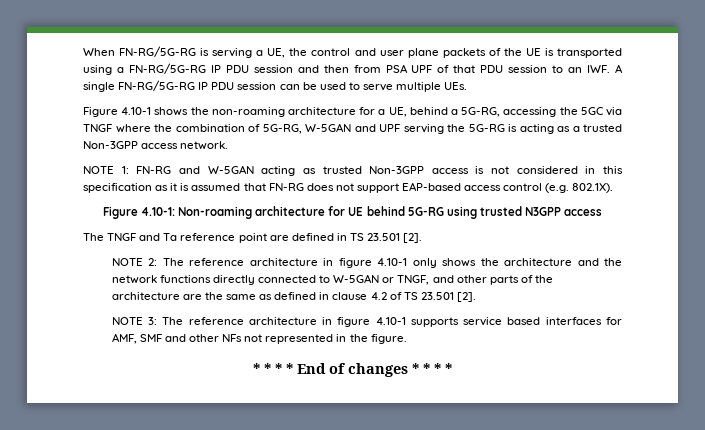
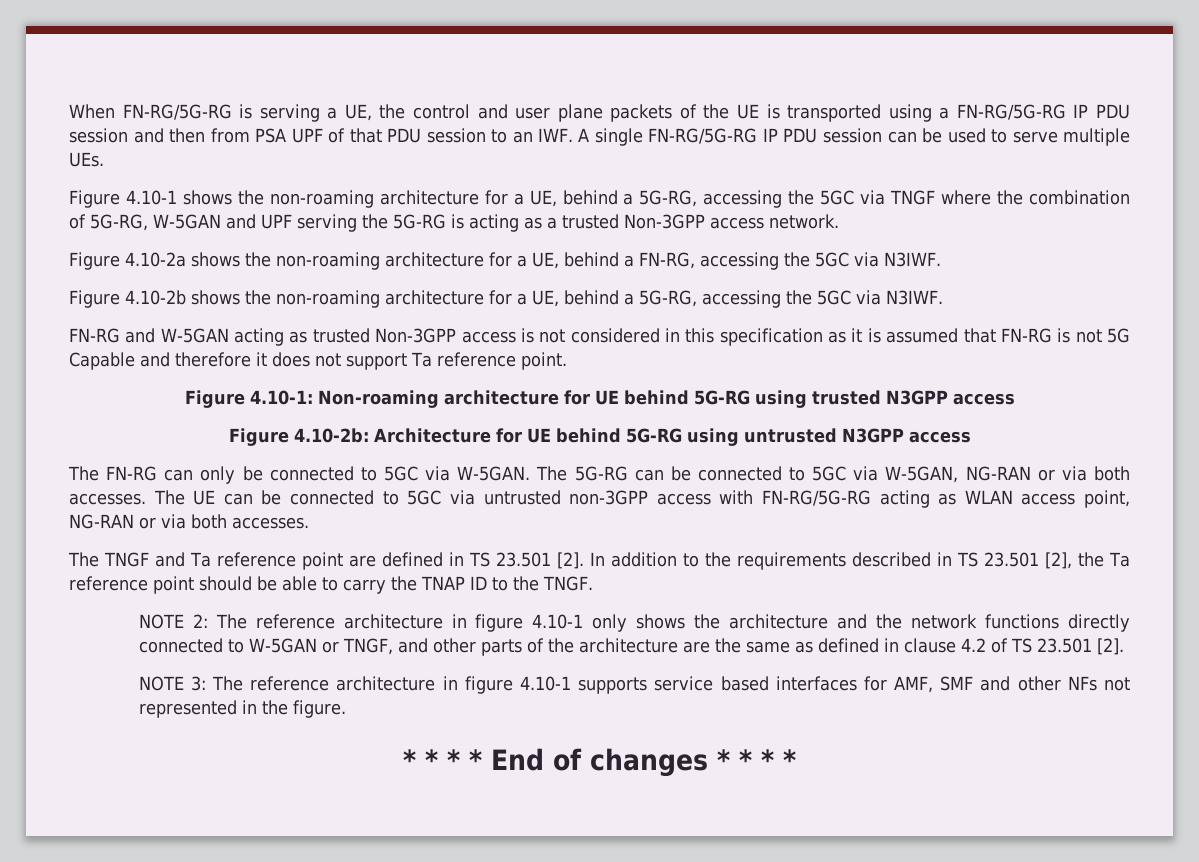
[83,166,129,174] NOTE 1: -> [69,252,941,270] [69,290,943,308] Figure 4.10-2a shows the non-roaming architecture for a UE, behind a FN-RG, accessing the 5GC via N3IWF. // Figure 4.10-2b shows the non-roaming architecture for a UE, behind a 5G-RG, accessing the 5GC via N3IWF. //
[306,182,614,193] does not support EAP-based access control (e.g. 802.1X). -> [1057,328,1130,343] [69,352,567,370] is not 5G Capable and therefore it does not support Ta reference point.
(603, 212) none -> [228,428,971,446] [68,466,1131,484] [69,490,1130,508] [69,514,309,529] // Figure 4.10-2b: Architecture for UE behind 5G-RG using untrusted N3GPP access // The FN-RG can only be connected to 5GC via W-5GAN. The 5G-RG can be connected to 5GC via W-5GAN, NG-RAN or via both accesses. The UE can be connected to 5GC via untrusted non-3GPP access with FN-RG/5G-RG acting as WLAN access point, NG-RAN or via both accesses.
(423, 238) none -> [590,552,1131,570] [69,576,593,594] In addition to the requirements described in TS 23.501 [2], the Ta reference point should be able to carry the TNAP ID to the TNGF.

